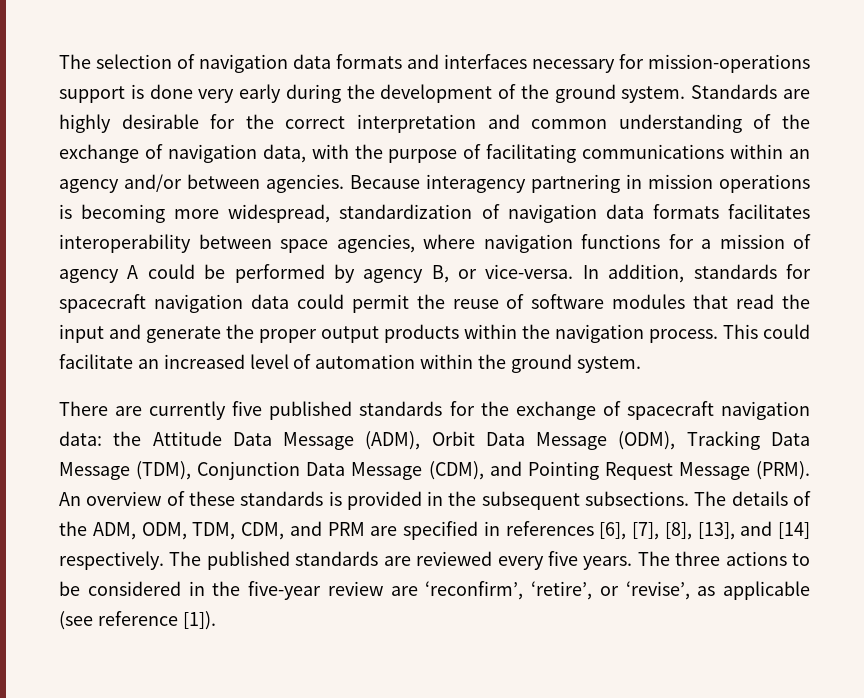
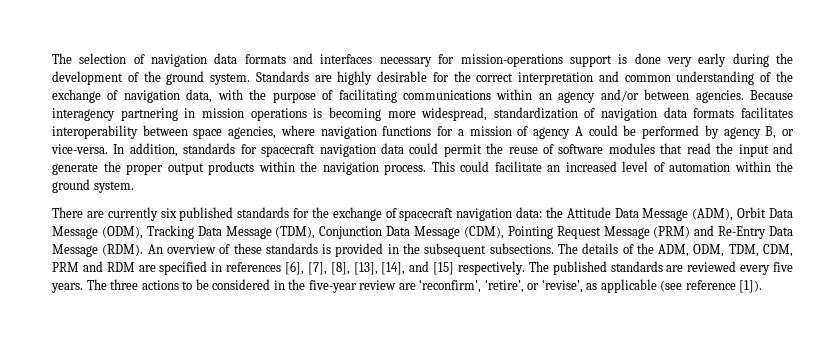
[232,401,263,416] five -> [160,208,177,218] six
[489,461,522,476] and -> (504, 232) none
[756,461,811,480] (PRM). -> [653,225,793,239] [52,244,144,257] (PRM) and Re-Entry Data Message (RDM).
[289,521,365,536] and PRM -> [52,261,135,272] PRM and RDM
[740,521,810,539] and [14] -> [381,261,455,275] [14], and [15]

